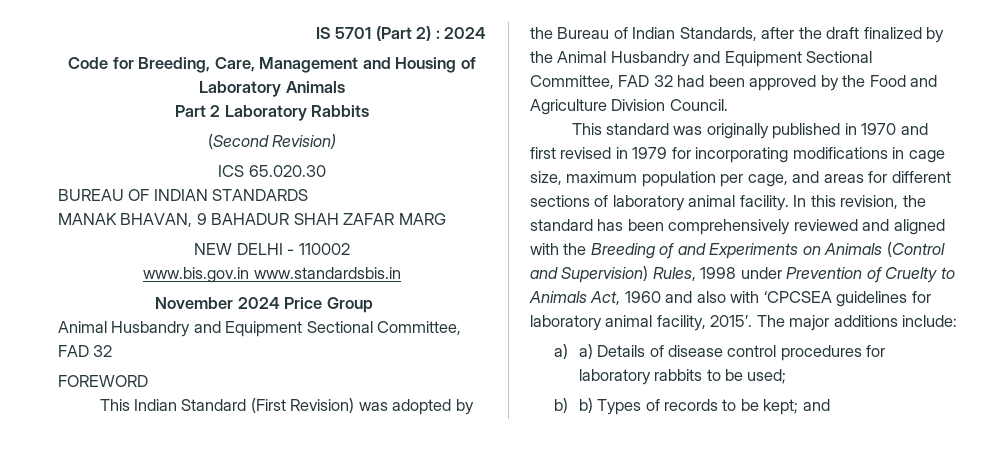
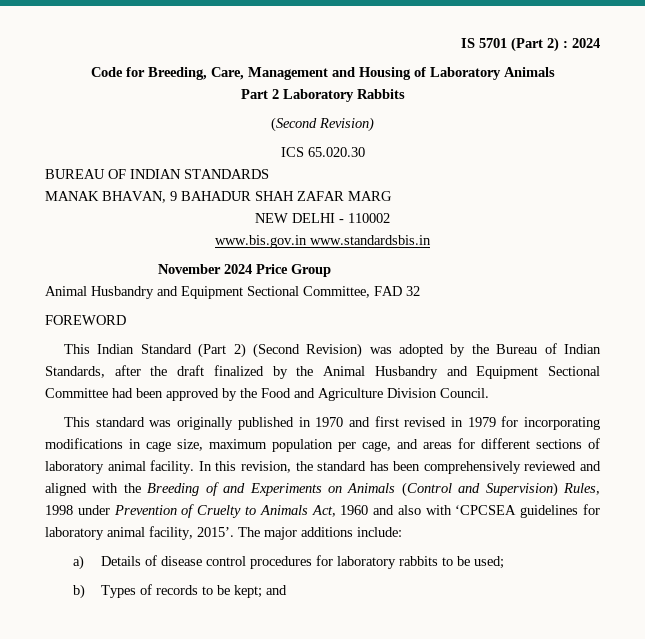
[250,398,286,413] (First -> [198,343,300,358] (Part 2) (Second
[530,75,673,89] Committee, FAD 32 -> [45,388,108,398] Committee
[578,344,593,359] a) -> (85, 562) none
[578,398,593,413] b) -> (86, 591) none

